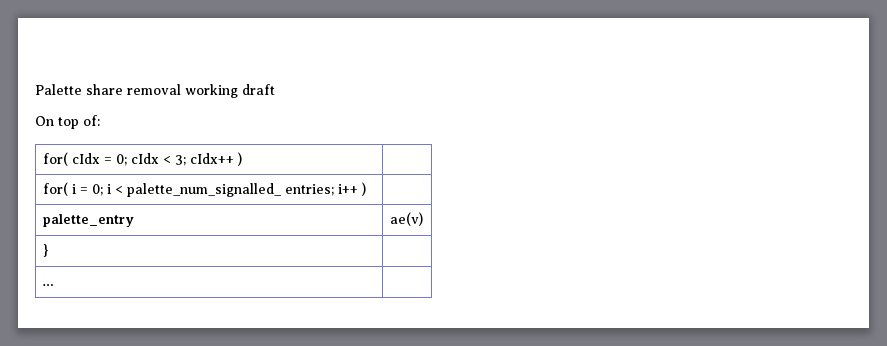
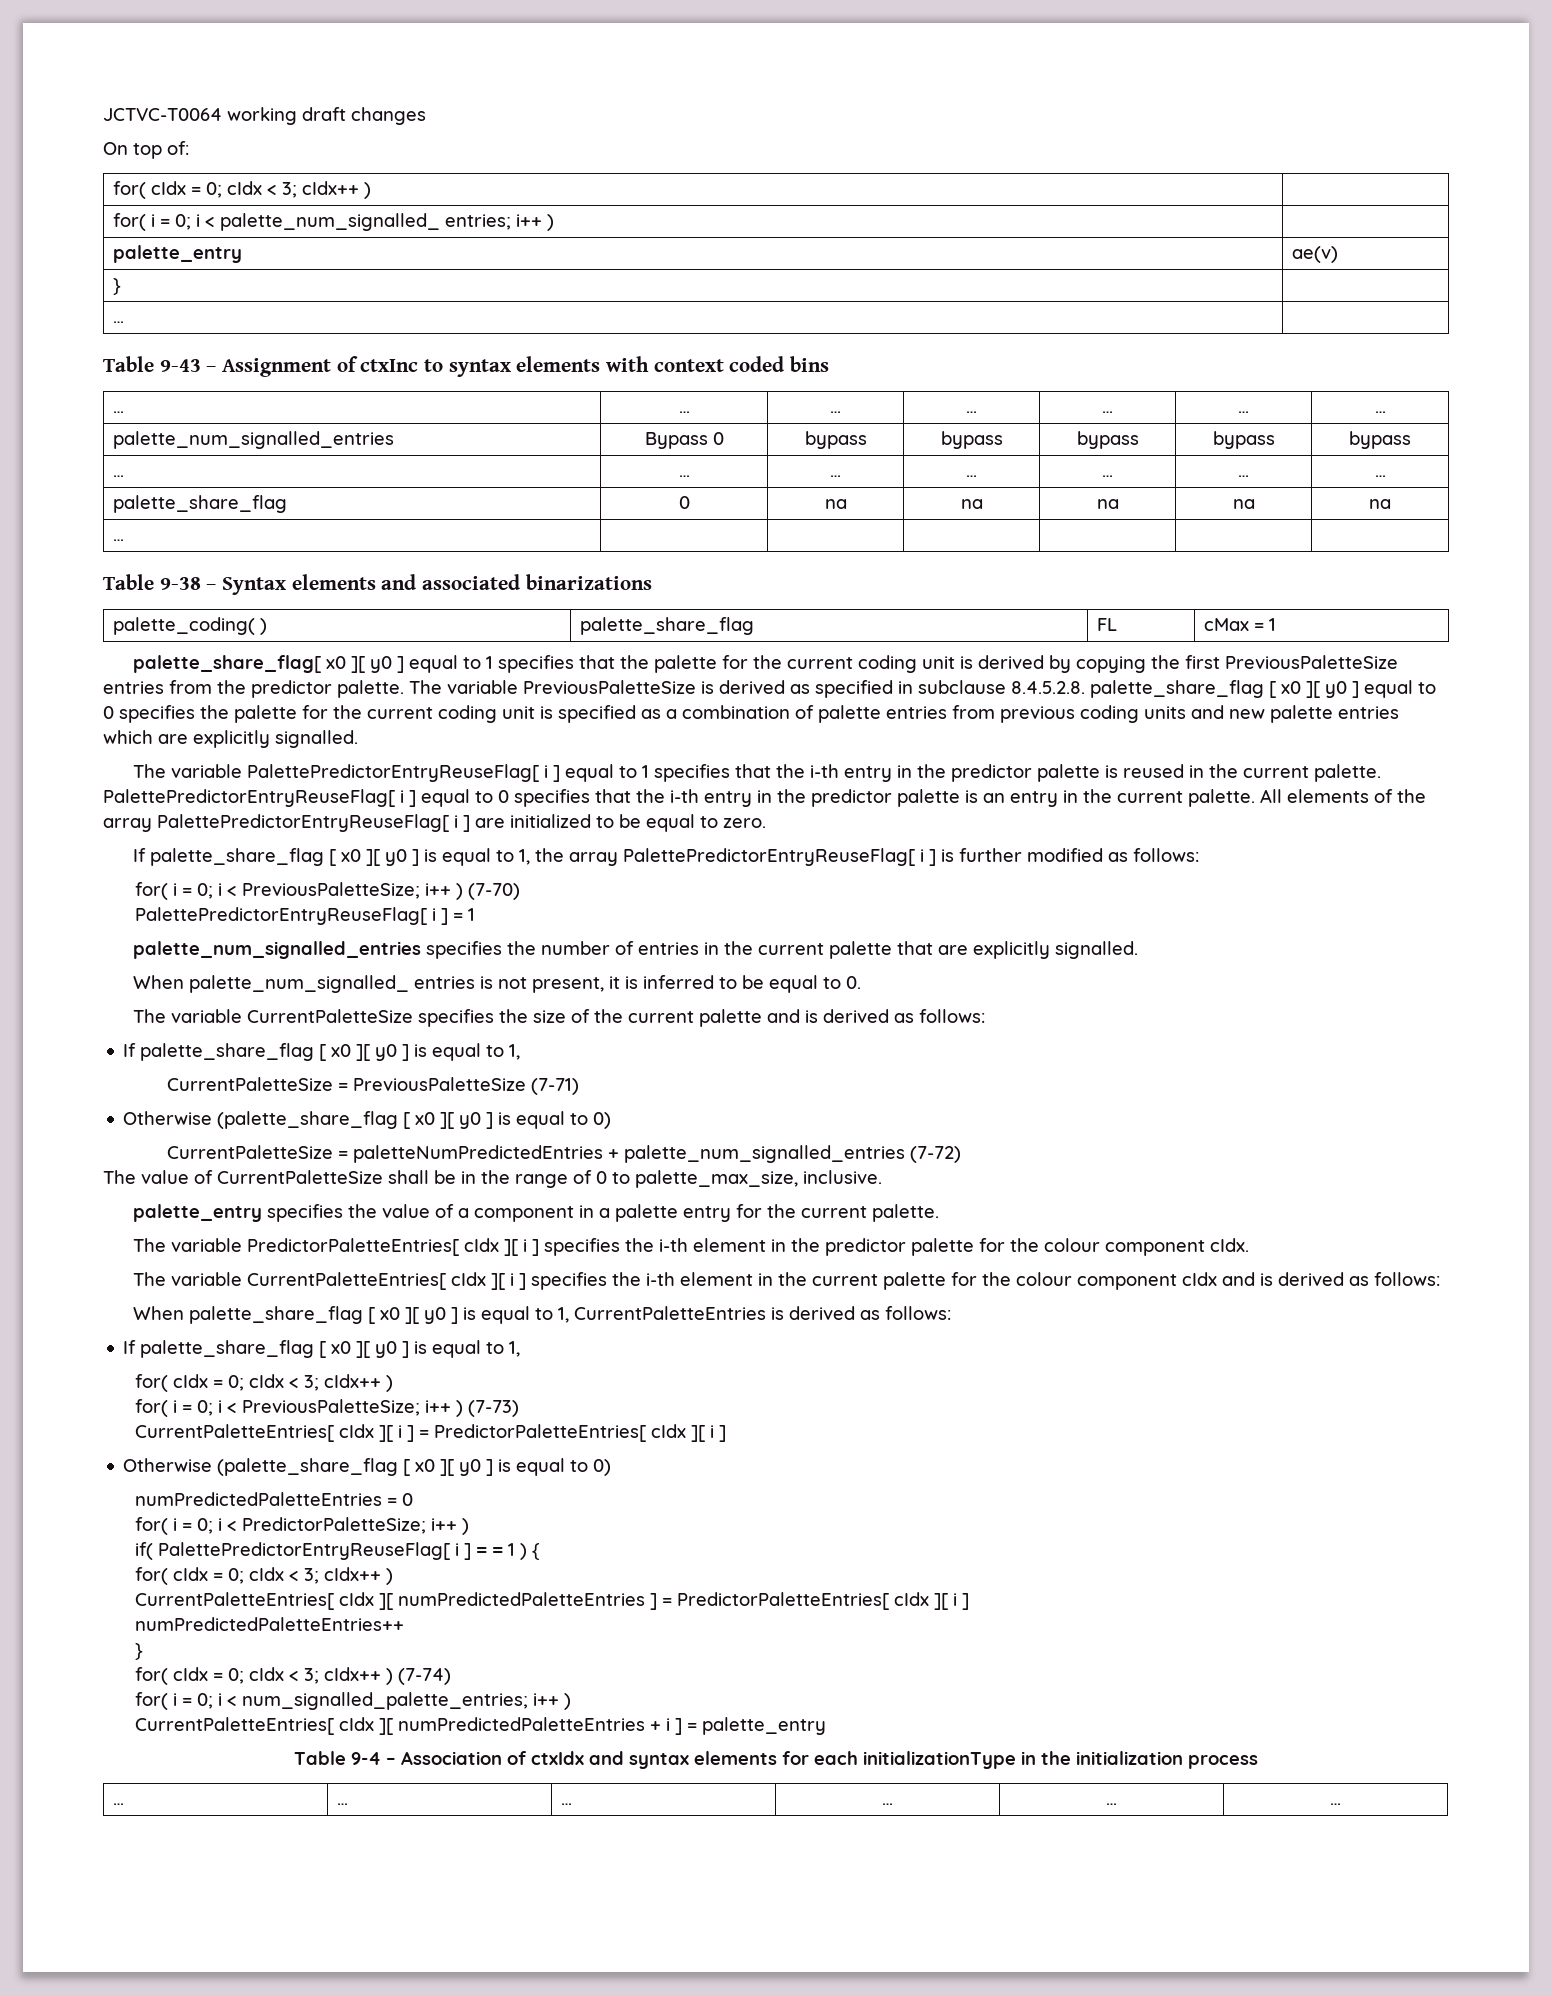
[35,84,181,95] Palette share removal -> [103,108,222,121] JCTVC-T0064
(275, 89) none -> [351,107,426,125] changes
(54, 285) none -> [103,356,830,377] [112,411,124,413] [678,411,690,413] [830,411,841,413] [966,411,977,413] [1102,411,1113,413] [1238,411,1249,413] [1374,411,1386,413] [112,431,394,449] [644,432,724,449] [804,431,867,449] [940,431,1003,449] [1076,431,1139,449] [1212,431,1275,449] [1349,431,1411,449] [112,475,124,477] [678,475,690,477] [830,475,841,477] [966,475,977,477] [1102,475,1113,477] [1238,475,1249,477] [1374,475,1386,477] [112,495,287,513] [678,496,690,509] [824,499,847,509] [960,499,983,509] [1096,499,1119,509] [1232,499,1255,509] [1369,499,1391,509] [112,539,124,541] [103,574,652,595] [112,617,267,635] [579,617,754,635] [1096,618,1117,631] [1203,618,1276,631] [132,655,1398,673] [103,680,1436,698] [103,705,1399,723] [103,730,358,748] [132,764,1381,782] [103,789,1426,807] [103,814,766,832] [132,848,1199,866] [134,882,520,900] [134,907,475,925] [132,941,1138,959] [132,975,861,993] [132,1009,985,1027] [123,1043,521,1061] [166,1077,579,1095] [123,1111,612,1129] [166,1145,961,1163] [103,1170,882,1188] [132,1204,939,1222] [132,1238,1249,1256] [132,1272,1440,1290] [132,1306,951,1324] [123,1340,521,1358] [134,1374,393,1392] [134,1399,519,1417] [134,1424,726,1442] [123,1458,612,1476] [134,1492,413,1506] [134,1517,469,1535] [134,1542,540,1560] [134,1567,393,1585] [134,1592,969,1610] [134,1617,404,1631] [134,1643,143,1660] [134,1667,451,1685] [134,1692,571,1710] [134,1717,826,1735] [294,1751,1258,1769] [112,1803,124,1805] [336,1803,348,1805] [560,1803,572,1805] [882,1803,893,1805] [1106,1803,1117,1805] [1330,1803,1341,1805] // Table 9-43 – Assignment of ctxInc to syntax elements with context coded bins // … | … | … | … | … | … | … // palette_num_signalled_entries | Bypass 0 | bypass | bypass | bypass | bypass | bypass // … | … | … | … | … | … | … // palette_share_flag | 0 | na | na | na | na | na // … | | | | | | // Table 9-38 – Syntax elements and associated binarizations // palette_coding( ) | palette_share_flag | FL | cMax = 1 // palette_share_flag[ x0 ][ y0 ] equal to 1 specifies that the palette for the current coding unit is derived by copying the first PreviousPaletteSize entries from the predictor palette. The variable PreviousPaletteSize is derived as specified in subclause 8.4.5.2.8. palette_share_flag [ x0 ][ y0 ] equal to 0 specifies the palette for the current coding unit is specified as a combination of palette entries from previous coding units and new palette entries which are explicitly signalled. // The variable PalettePredictorEntryReuseFlag[ i ] equal to 1 specifies that the i-th entry in the predictor palette is reused in the current palette. PalettePredictorEntryReuseFlag[ i ] equal to 0 specifies that the i-th entry in the predictor palette is an entry in the current palette. All elements of the array PalettePredictorEntryReuseFlag[ i ] are initialized to be equal to zero. // If palette_share_flag [ x0 ][ y0 ] is equal to 1, the array PalettePredictorEntryReuseFlag[ i ] is further modified as follows: // for( i = 0; i < PreviousPaletteSize; i++ ) (7-70) // PalettePredictorEntryReuseFlag[ i ] = 1 // palette_num_signalled_entries specifies the number of entries in the current palette that are explicitly signalled. // When palette_num_signalled_ entries is not present, it is inferred to be equal to 0. // The variable CurrentPaletteSize specifies the size of the current palette and is derived as follows: // If palette_share_flag [ x0 ][ y0 ] is equal to 1, // CurrentPaletteSize = PreviousPaletteSize (7-71) // Otherwise (palette_share_flag [ x0 ][ y0 ] is equal to 0) // CurrentPaletteSize = paletteNumPredictedEntries + palette_num_signalled_entries (7-72) // The value of CurrentPaletteSize shall be in the range of 0 to palette_max_size, inclusive. // palette_entry specifies the value of a component in a palette entry for the current palette. // The variable PredictorPaletteEntries[ cIdx ][ i ] specifies the i-th element in the predictor palette for the colour component cIdx. // The variable CurrentPaletteEntries[ cIdx ][ i ] specifies the i-th element in the current palette for the colour component cIdx and is derived as follows: // When palette_share_flag [ x0 ][ y0 ] is equal to 1, CurrentPaletteEntries is derived as follows: // If palette_share_flag [ x0 ][ y0 ] is equal to 1, // for( cIdx = 0; cIdx < 3; cIdx++ ) // for( i = 0; i < PreviousPaletteSize; i++ ) (7-73) // CurrentPaletteEntries[ cIdx ][ i ] = PredictorPaletteEntries[ cIdx ][ i ] // Otherwise (palette_share_flag [ x0 ][ y0 ] is equal to 0) // numPredictedPaletteEntries = 0 // for( i = 0; i < PredictorPaletteSize; i++ ) // if( PalettePredictorEntryReuseFlag[ i ] = = 1 ) { // for( cIdx = 0; cIdx < 3; cIdx++ ) // CurrentPaletteEntries[ cIdx ][ numPredictedPaletteEntries ] = PredictorPaletteEntries[ cIdx ][ i ] // numPredictedPaletteEntries++ // } // for( cIdx = 0; cIdx < 3; cIdx++ ) (7-74) // for( i = 0; i < num_signalled_palette_entries; i++ ) // CurrentPaletteEntries[ cIdx ][ numPredictedPaletteEntries + i ] = palette_entry // Table 9-4 – Association of ctxIdx and syntax elements for each initializationType in the initialization process // … | … | … | … | … | …

